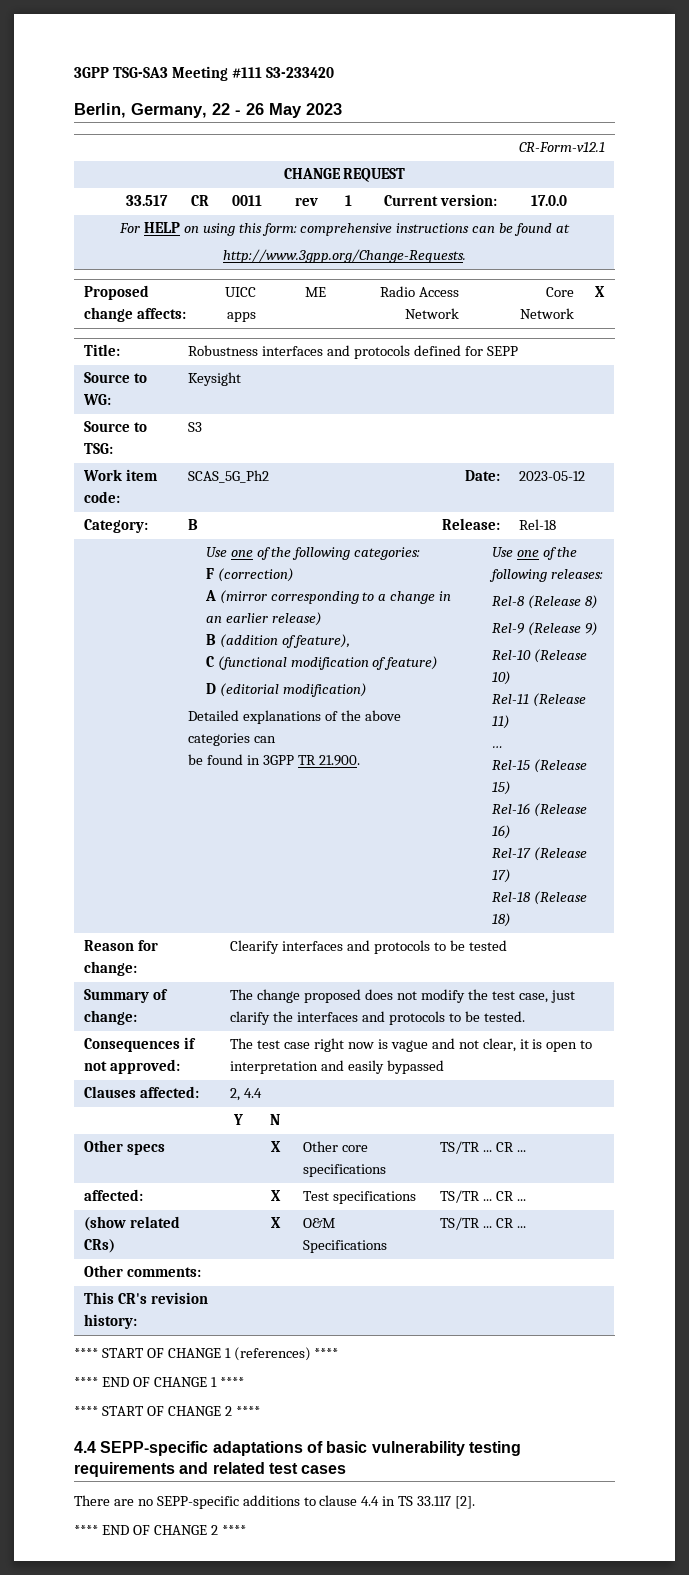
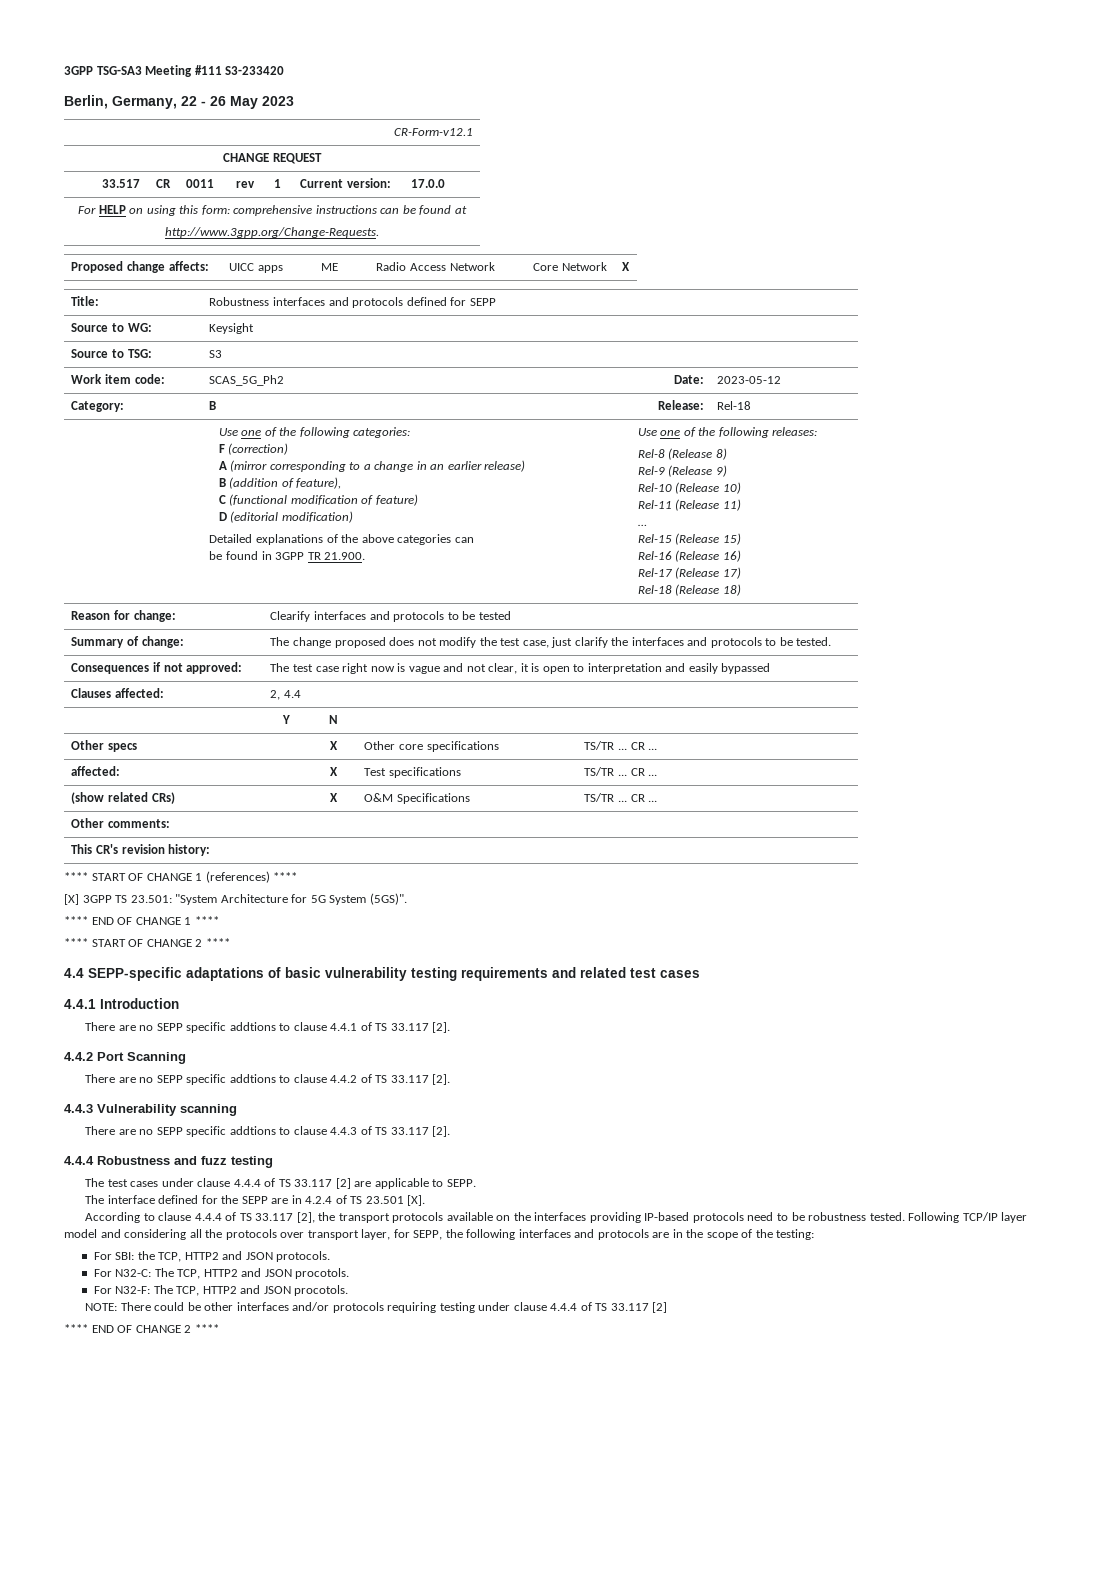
(339, 1353) none -> [64,893,407,905] // [X] 3GPP TS 23.501: "System Architecture for 5G System (5GS)".
[74,1495,476,1509] // There are no SEPP-specific additions to clause 4.4 in TS 33.117 [2]. -> [64,998,179,1009] [85,1022,451,1033] [64,1052,186,1064] [85,1074,451,1085] [64,1104,237,1116] [85,1126,451,1137] [64,1156,273,1168] [85,1178,476,1189] [85,1195,426,1206] [85,1212,1028,1223] [64,1229,815,1240] [93,1251,331,1262] [93,1268,350,1279] [93,1285,349,1296] [85,1302,668,1313] // 4.4.1 Introduction // There are no SEPP specific addtions to clause 4.4.1 of TS 33.117 [2]. // 4.4.2 Port Scanning // There are no SEPP specific addtions to clause 4.4.2 of TS 33.117 [2]. // 4.4.3 Vulnerability scanning // There are no SEPP specific addtions to clause 4.4.3 of TS 33.117 [2]. // 4.4.4 Robustness and fuzz testing // The test cases under clause 4.4.4 of TS 33.117 [2] are applicable to SEPP. // The interface defined for the SEPP are in 4.2.4 of TS 23.501 [X]. // According to clause 4.4.4 of TS 33.117 [2], the transport protocols available on the interfaces providing IP-based protocols need to be robustness tested. Following TCP/IP layer model and considering all the protocols over transport layer, for SEPP, the following interfaces and protocols are in the scope of the testing: // For SBI: the TCP, HTTP2 and JSON protocols. // For N32-C: The TCP, HTTP2 and JSON procotols. // For N32-F: The TCP, HTTP2 and JSON procotols. // NOTE: There could be other interfaces and/or protocols requiring testing under clause 4.4.4 of TS 33.117 [2]

